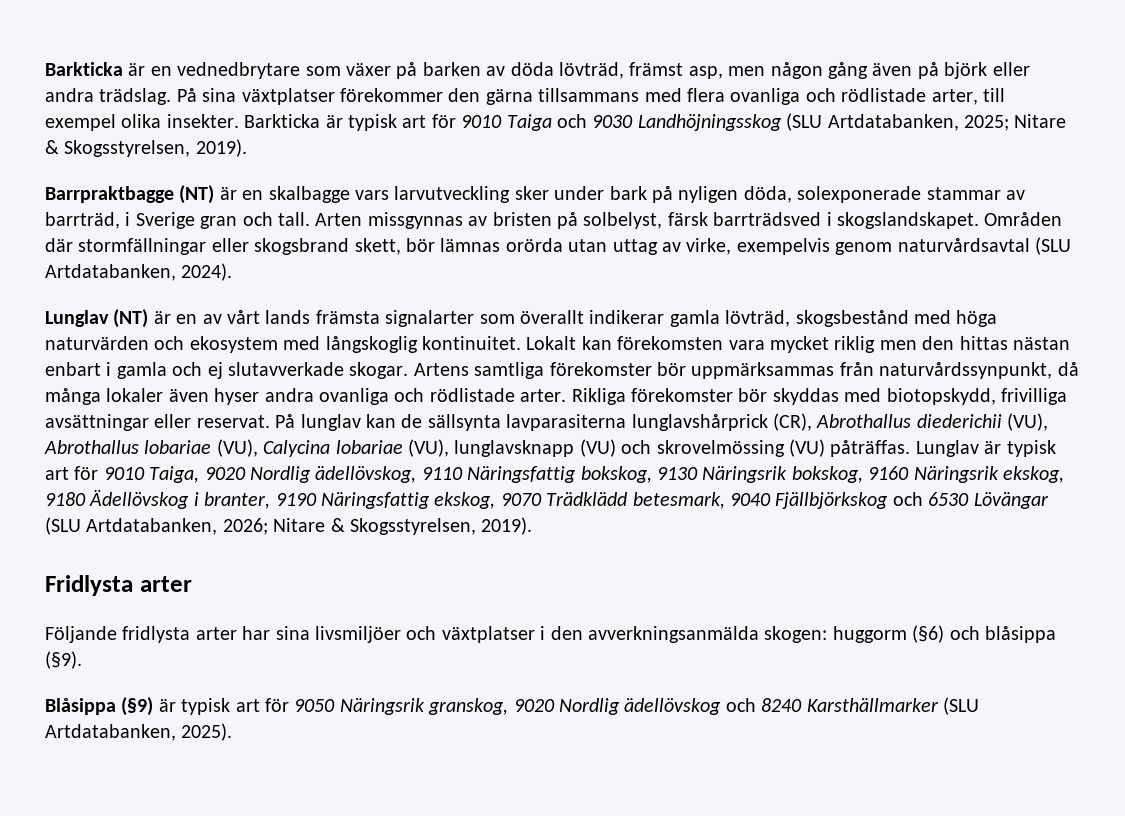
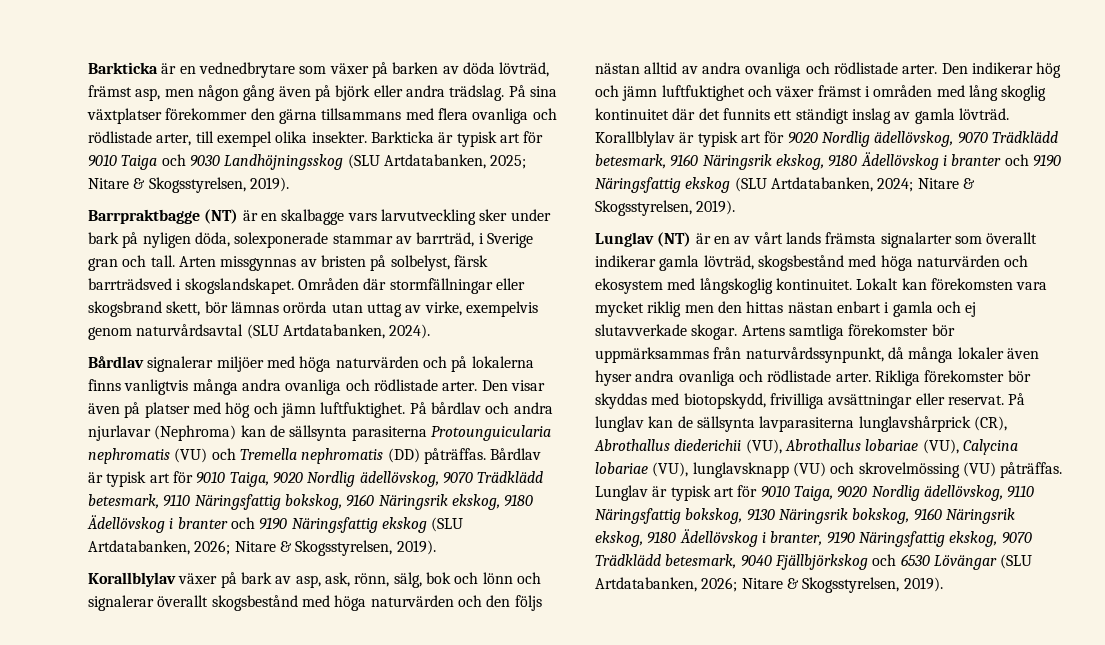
(233, 272) none -> [88,356,534,372] [88,379,545,395] [88,402,553,418] [88,425,551,441] [88,448,542,464] [88,471,544,487] [88,494,534,510] [87,515,464,533] [88,540,436,556] [88,572,541,588] [88,595,542,611] [595,62,1062,78] [595,85,1047,101] [595,108,1009,124] [595,131,1058,147] [595,152,1061,170] [595,177,975,193] [595,200,736,216] // Bårdlav signalerar miljöer med höga naturvärden och på lokalerna finns vanligtvis många andra ovanliga och rödlistade arter. Den visar även på platser med hög och jämn luftfuktighet. På bårdlav och andra njurlavar (Nephroma) kan de sällsynta parasiterna Protounguicularia nephromatis (VU) och Tremella nephromatis (DD) påträffas. Bårdlav är typisk art för 9010 Taiga, 9020 Nordlig ädellövskog, 9070 Trädklädd betesmark, 9110 Näringsfattig bokskog, 9160 Näringsrik ekskog, 9180 Ädellövskog i branter och 9190 Näringsfattig ekskog (SLU Artdatabanken, 2026; Nitare & Skogsstyrelsen, 2019). // Korallblylav växer på bark av asp, ask, rönn, sälg, bok och lönn och signalerar överallt skogsbestånd med höga naturvärden och den följs nästan alltid av andra ovanliga och rödlistade arter. Den indikerar hög och jämn luftfuktighet och växer främst i områden med lång skoglig kontinuitet där det funnits ett ständigt inslag av gamla lövträd. Korallblylav är typisk art för 9020 Nordlig ädellövskog, 9070 Trädklädd betesmark, 9160 Näringsrik ekskog, 9180 Ädellövskog i branter och 9190 Näringsfattig ekskog (SLU Artdatabanken, 2024; Nitare & Skogsstyrelsen, 2019).
[45,575,192,596] [45,625,1056,643] [45,651,82,669] [45,697,979,716] [45,723,233,741] // Fridlysta arter // Följande fridlysta arter har sina livsmiljöer och växtplatser i den avverkningsanmälda skogen: huggorm (§6) och blåsippa (§9). // Blåsippa (§9) är typisk art för 9050 Näringsrik granskog, 9020 Nordlig ädellövskog och 8240 Karsthällmarker (SLU Artdatabanken, 2025). -> (943, 584) none

